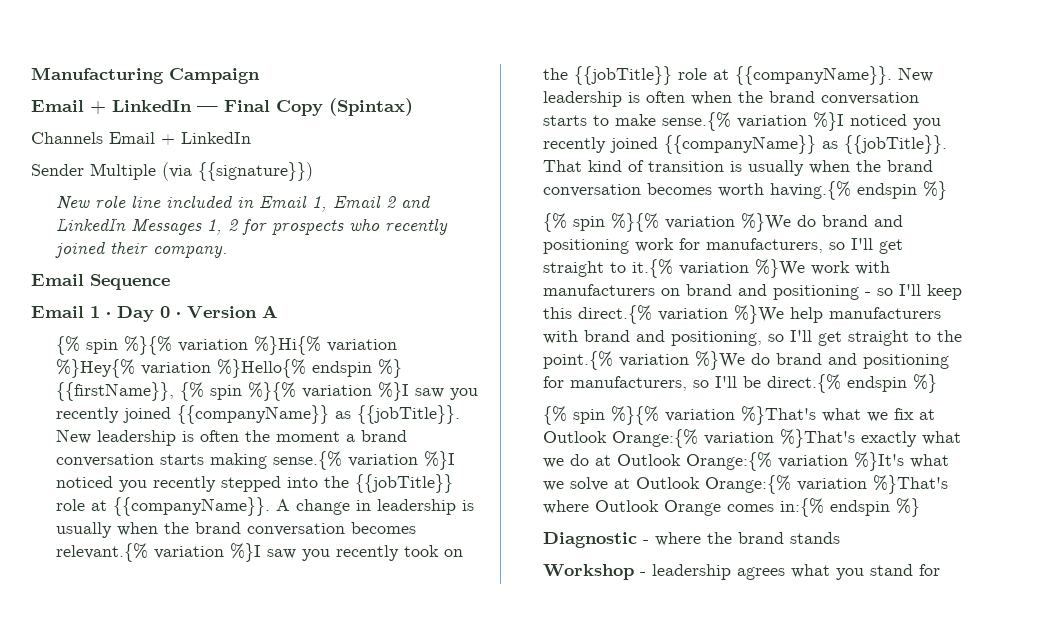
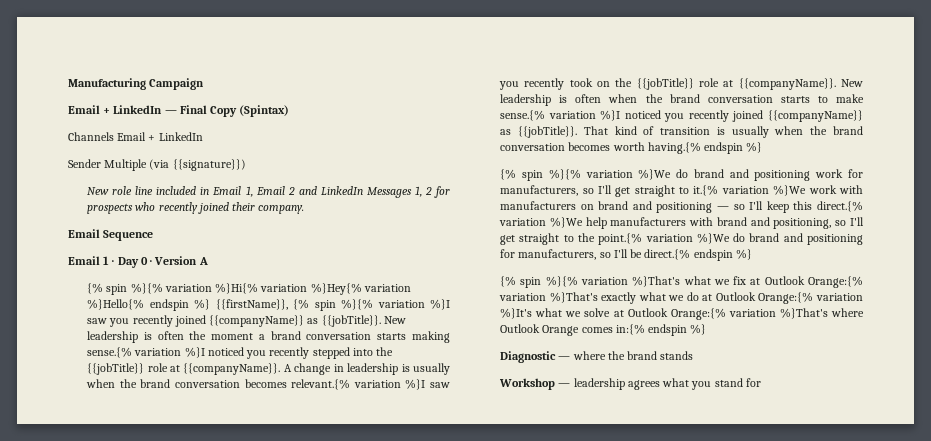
[864,292,871,296] - -> [717,206,730,210] —
[642,540,649,544] - -> [558,356,571,360] —
[639,572,646,576] - -> [558,383,571,387] —

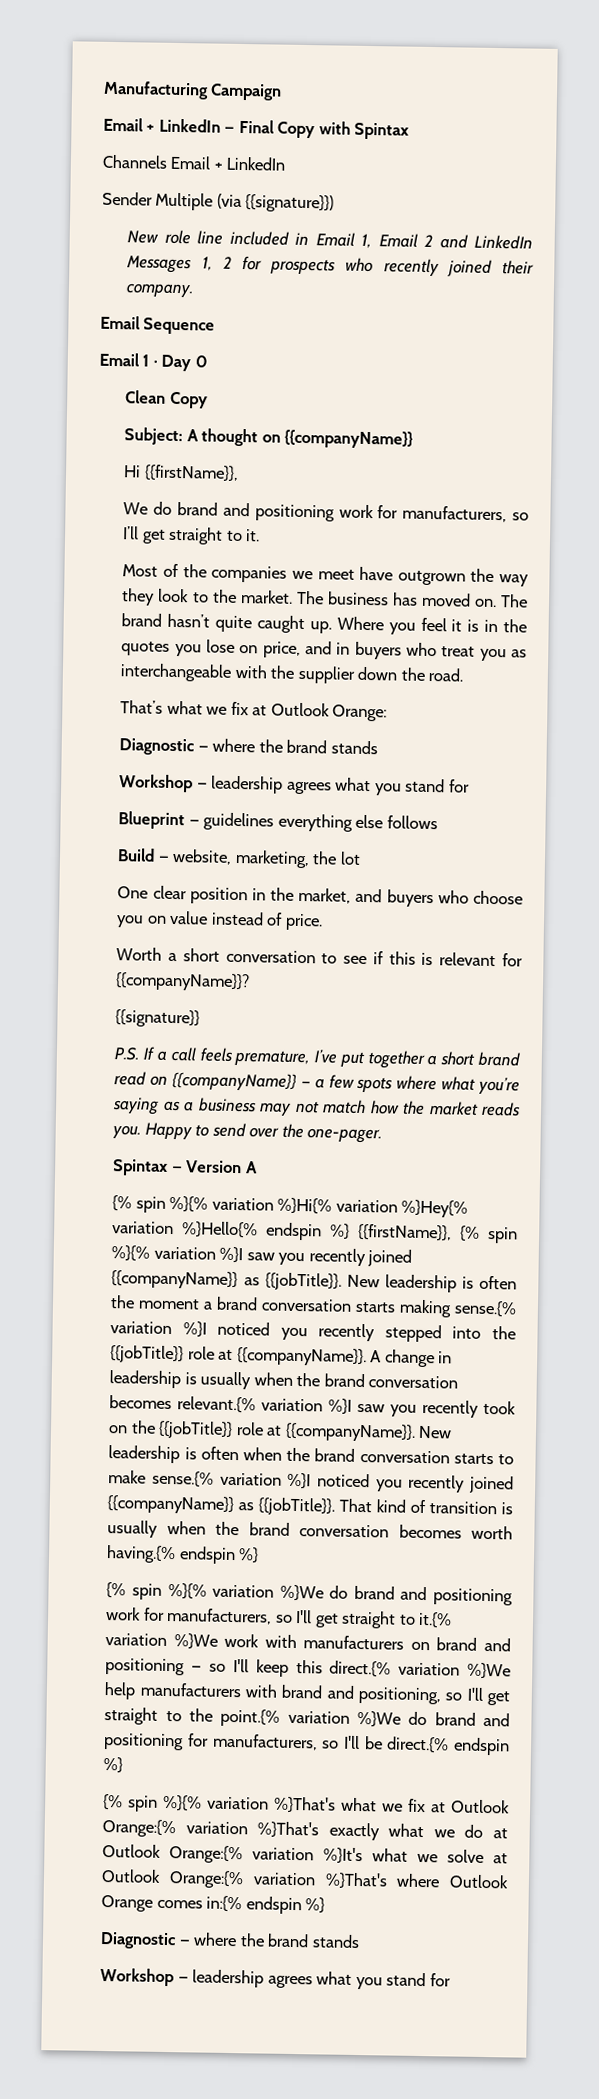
[239,105,290,117] (Spintax) -> [318,121,410,140] with Spintax
[150,260,153,265] · -> [125,390,208,409] [124,427,415,449] [123,464,239,482] [123,501,530,523] [122,526,261,545] [122,563,529,587] [121,588,528,608] [121,613,528,635] [121,639,528,662] [120,663,465,684] [120,700,388,722] [119,738,378,756] [119,774,470,796] [118,811,438,832] [117,848,361,869] [117,885,523,908] [116,910,323,931] [116,947,524,967] [115,972,251,992] [115,1009,201,1028] [114,1046,521,1069] [114,1071,521,1095] [112,1097,522,1117] [112,1122,383,1144] [113,1159,183,1176] // Clean Copy // Subject: A thought on {{companyName}} // Hi {{firstName}}, // We do brand and positioning work for manufacturers, so I’ll get straight to it. // Most of the companies we meet have outgrown the way they look to the market. The business has moved on. The brand hasn’t quite caught up. Where you feel it is in the quotes you lose on price, and in buyers who treat you as interchangeable with the supplier down the road. // That’s what we fix at Outlook Orange: // Diagnostic — where the brand stands // Workshop — leadership agrees what you stand for // Blueprint — guidelines everything else follows // Build — website, marketing, the lot // One clear position in the market, and buyers who choose you on value instead of price. // Worth a short conversation to see if this is relevant for {{companyName}}? // {{signature}} // P.S. If a call feels premature, I’ve put together a short brand read on {{companyName}} — a few spots where what you’re saying as a business may not match how the market reads you. Happy to send over the one-pager. // Spintax —

